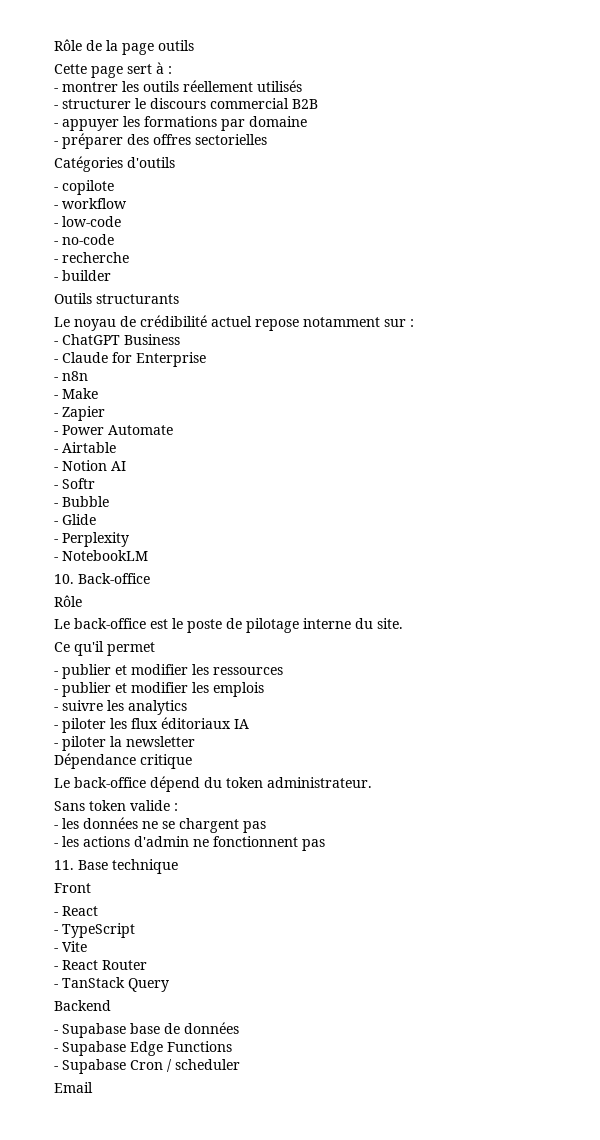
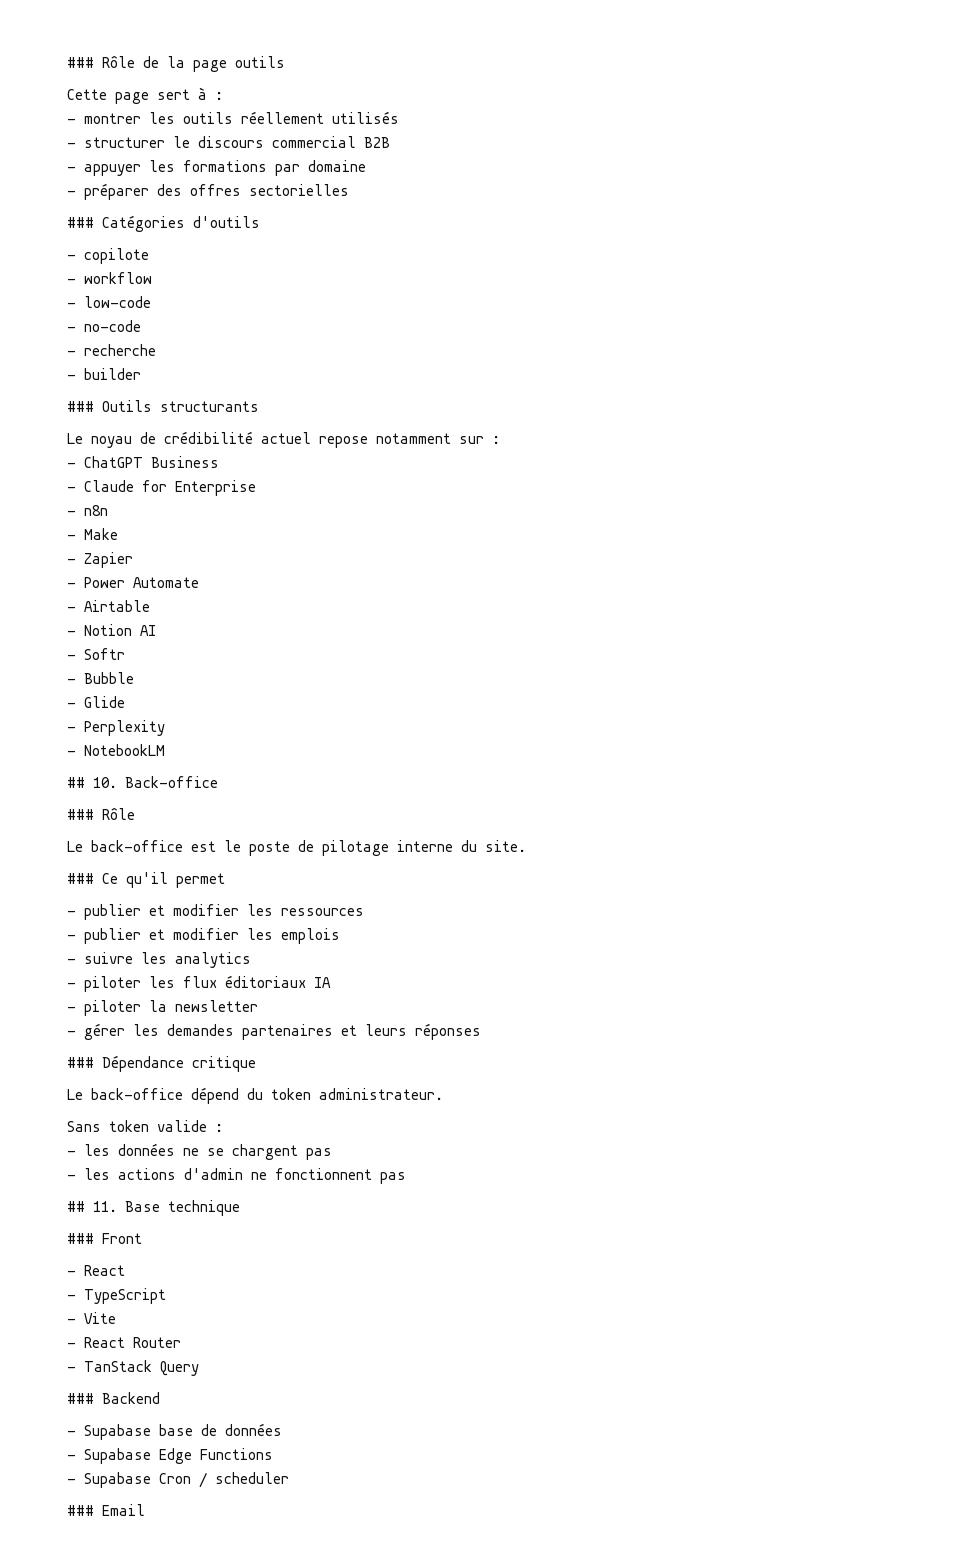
(54, 45) none -> [67,57,94,68] ###
(267, 139) none -> [67,217,94,228] ###
(111, 275) none -> [67,401,94,412] ###
(148, 555) none -> [67,777,85,788] ##
(150, 578) none -> [67,809,94,820] ###
(403, 623) none -> [67,873,94,884] ###
(195, 741) none -> [67,1023,481,1040] [67,1057,94,1068] - gérer les demandes partenaires et leurs réponses // ###
(325, 845) none -> [67,1201,85,1212] ##
(178, 866) none -> [67,1233,94,1244] ###
(169, 985) none -> [67,1393,94,1404] ###
(240, 1064) none -> [67,1505,94,1516] ###

